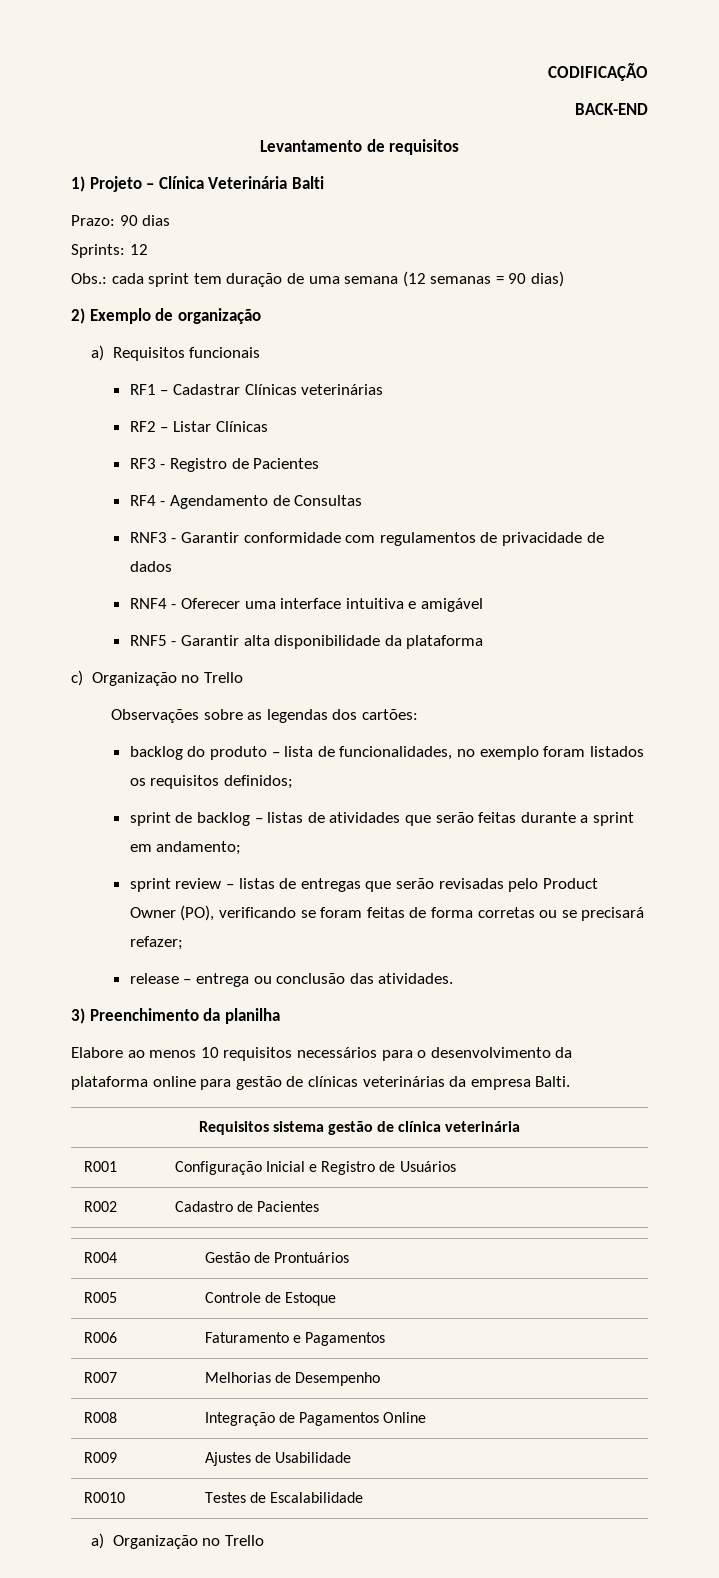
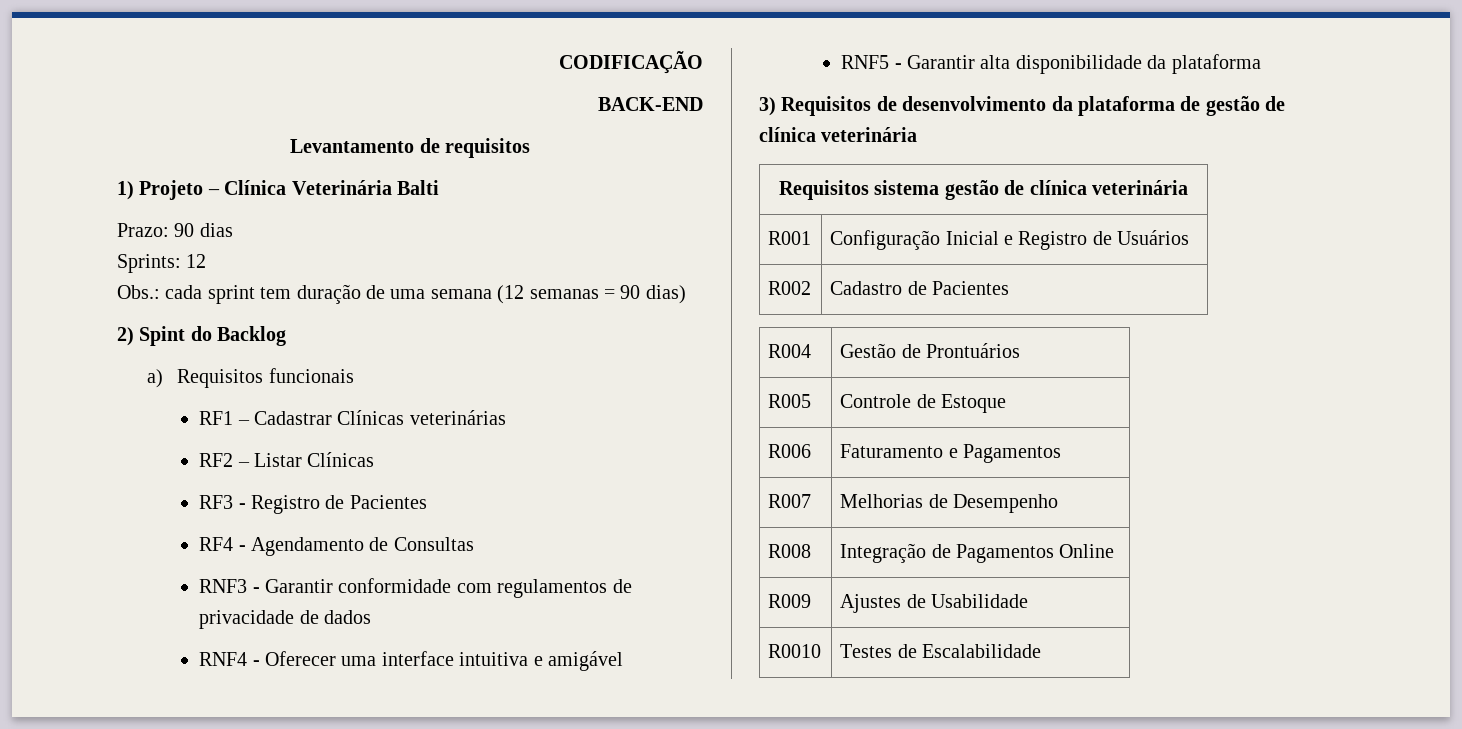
[89,308,261,324] Exemplo de organização -> [139,326,287,346] Spint do Backlog
[71,670,243,686] [111,709,419,723] [129,746,644,760] [129,775,293,789] [129,812,634,826] [129,841,242,855] [129,878,598,892] [129,905,645,921] [129,936,183,950] [129,973,454,987] [71,1008,280,1024] [71,1047,573,1061] [71,1076,571,1090] c) Organização no Trello // Observações sobre as legendas dos cartões: // backlog do produto – lista de funcionalidades, no exemplo foram listados os requisitos definidos; // sprint de backlog – listas de atividades que serão feitas durante a sprint em andamento; // sprint review – listas de entregas que serão revisadas pelo Product Owner (PO), verificando se foram feitas de forma corretas ou se precisará refazer; // release – entrega ou conclusão das atividades. // 3) Preenchimento da planilha // Elabore ao menos 10 requisitos necessários para o desenvolvimento da plataforma online para gestão de clínicas veterinárias da empresa Balti. -> [759,96,1286,116] [759,127,918,142] 3) Requisitos de desenvolvimento da plataforma de gestão de clínica veterinária
[91,1533,264,1549] // a) Organização no Trello -> (1042, 651) none

